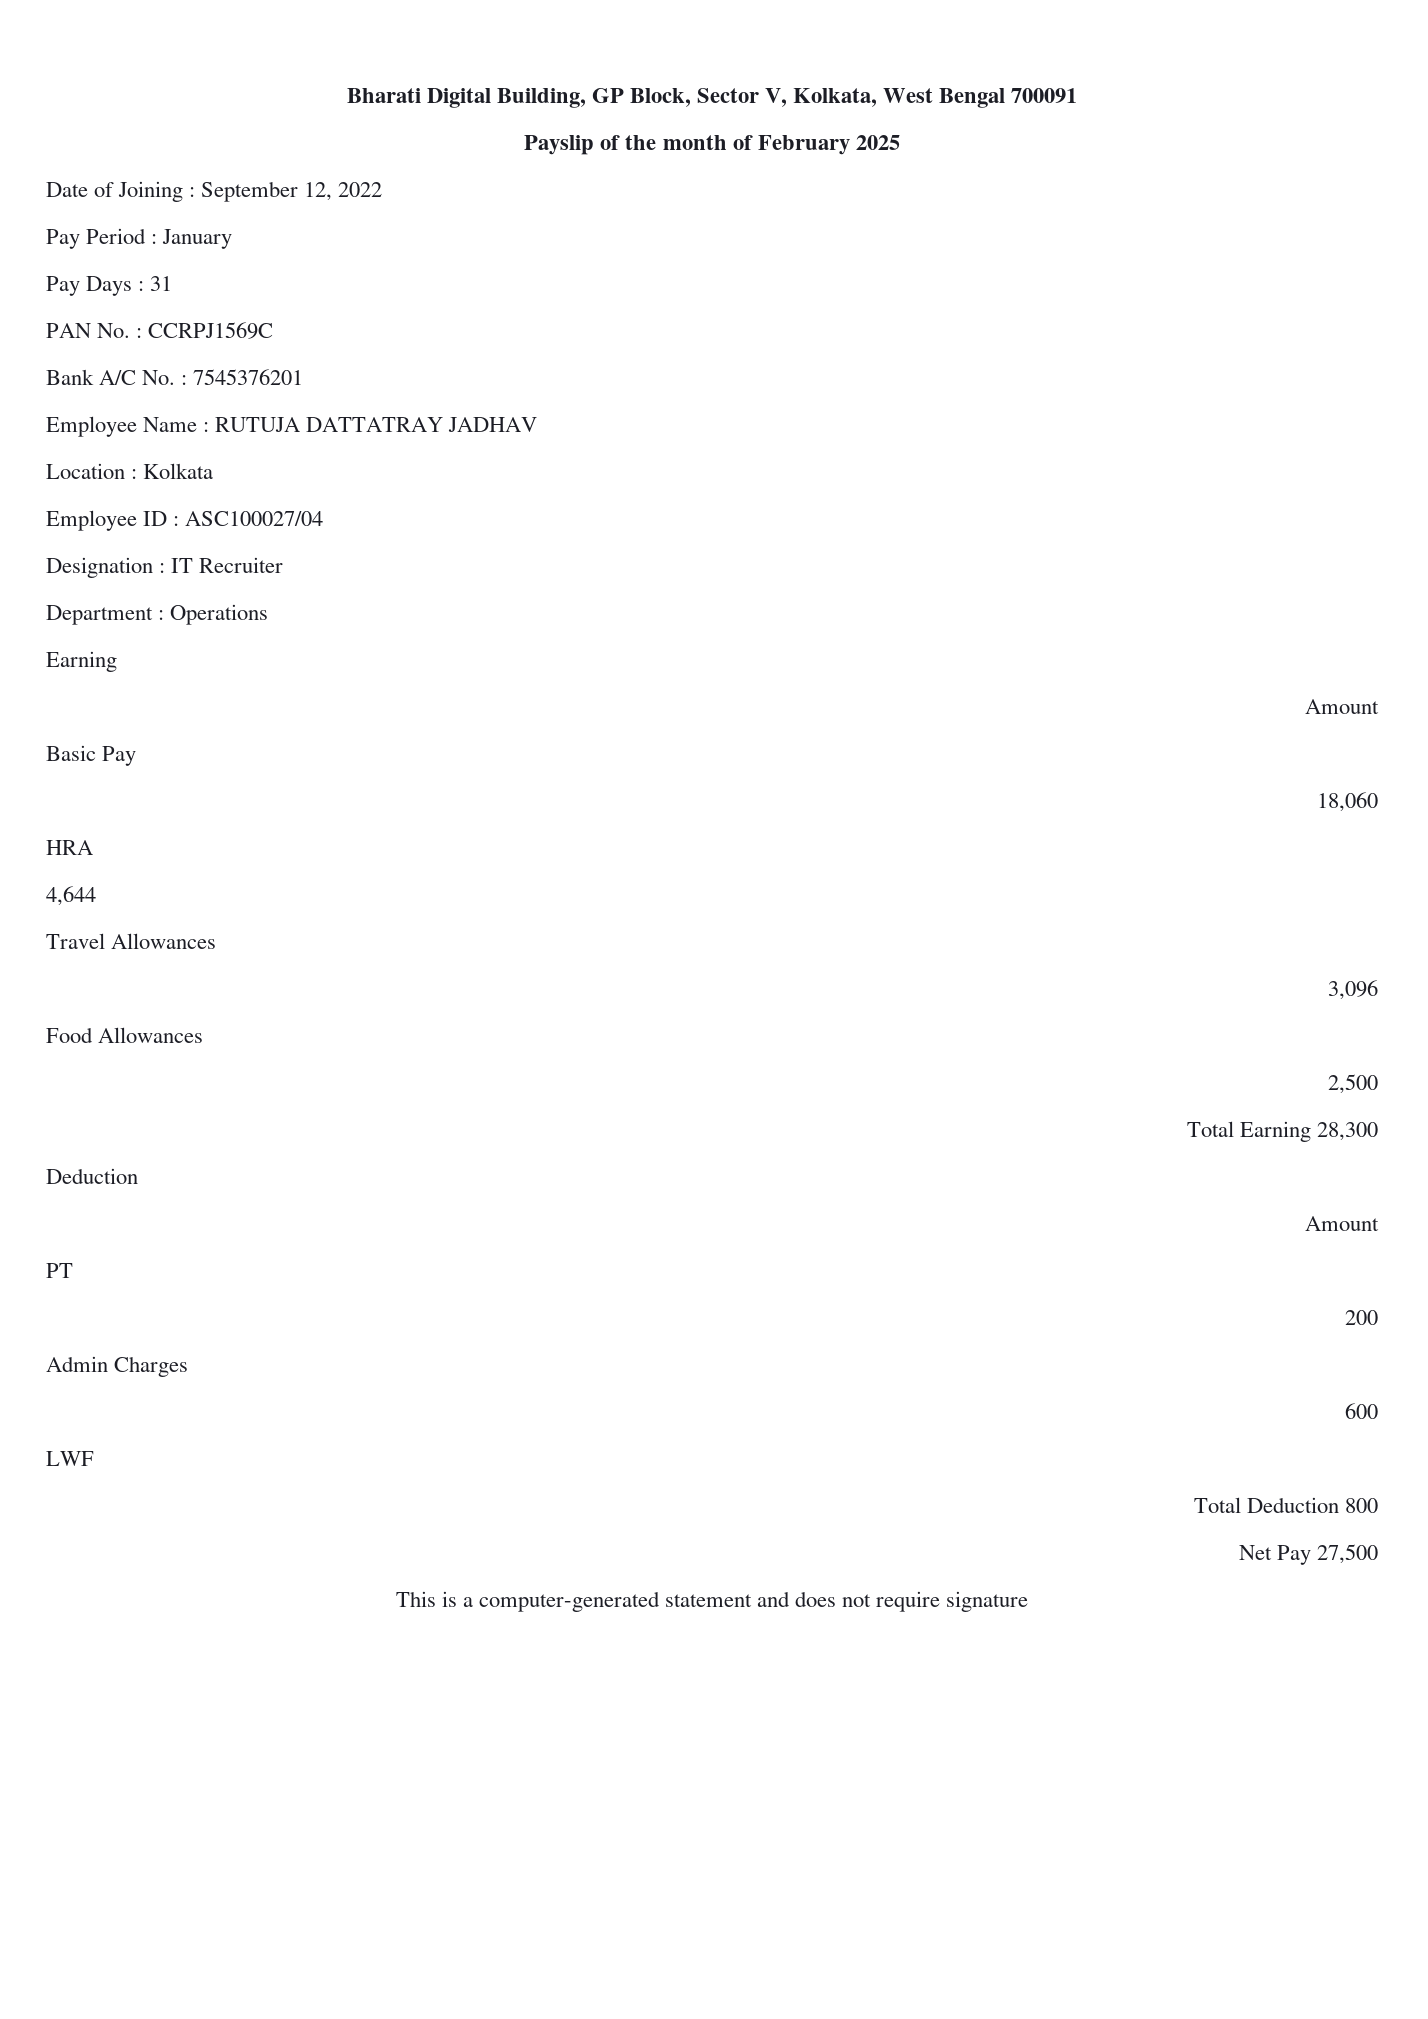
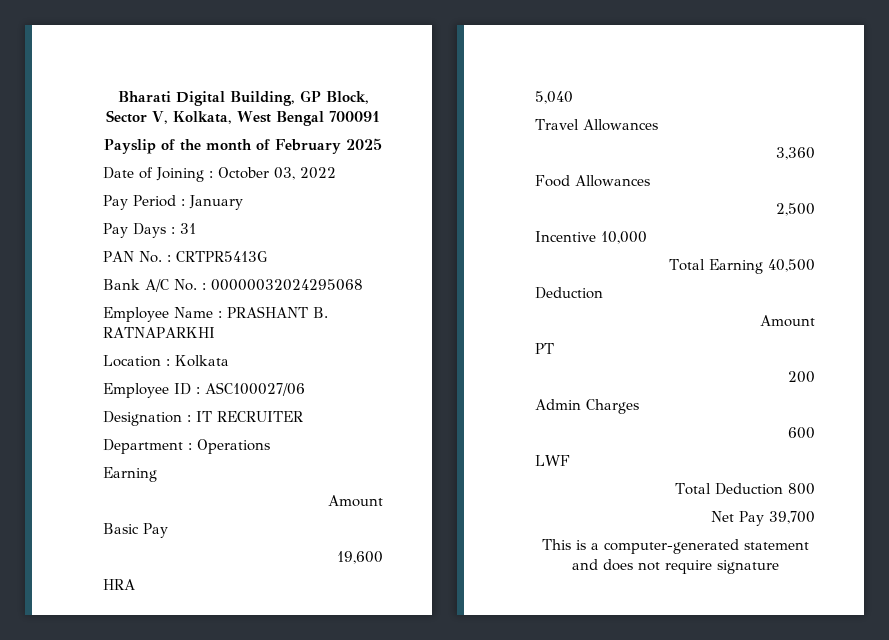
[201,181,333,202] September 12, -> [218,167,295,180] October 03,
[148,322,274,339] CCRPJ1569C -> [175,251,267,262] CRTPR5413G
[193,369,304,385] 7545376201 -> [211,279,363,291] 00000032024295068
[215,417,538,432] RUTUJA DATTATRAY JADHAV -> [227,306,328,318] [103,327,215,338] PRASHANT B. RATNAPARKHI
[185,511,324,526] ASC100027/04 -> [205,382,305,396] ASC100027/06
[199,557,284,573] Recruiter -> [217,411,303,422] RECRUITER
[1317,792,1378,812] 18,060 -> [337,551,383,564] 19,600
[46,886,96,906] 4,644 -> [535,91,573,104] 5,040
[1328,980,1378,1000] 3,096 -> [776,147,815,160] 3,360
(1378, 1084) none -> [535,231,647,244] // Incentive 10,000
[1317,1122,1378,1141] 28,300 -> [768,259,815,272] 40,500
[1317,1544,1378,1564] 27,500 -> [769,511,815,524] 39,700

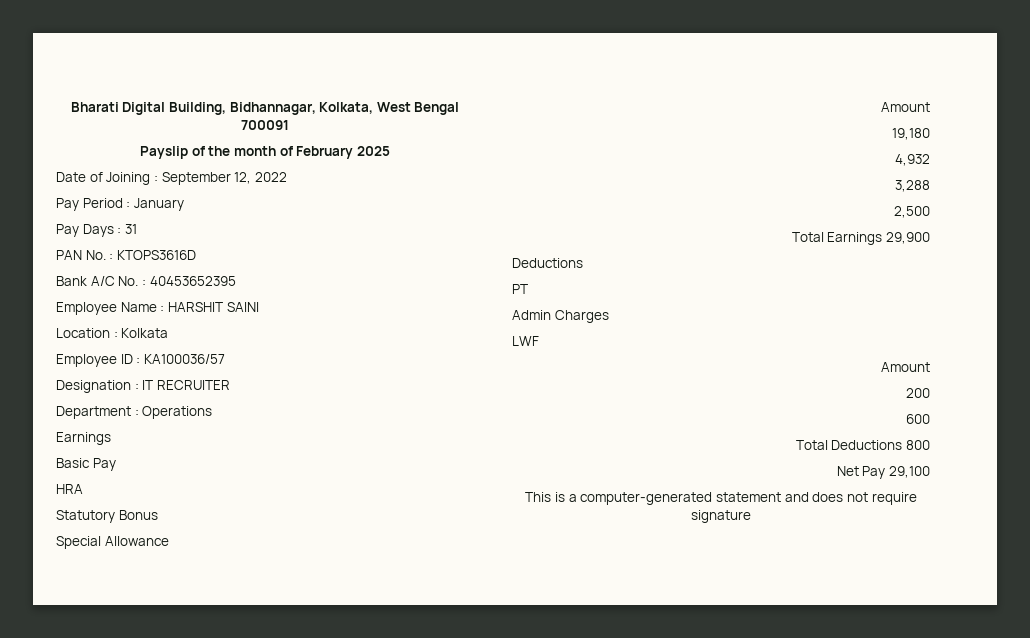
[299,90,369,104] [106,110,169,124] GP Block, Sector V, -> [229,102,316,115] Bidhannagar,
[218,167,295,180] October 03, -> [161,172,252,185] September 12,
[175,251,267,262] CRTPR5413G -> [116,250,196,260] KTOPS3616D
[211,279,363,291] 00000032024295068 -> [149,276,236,286] 40453652395
[227,306,328,318] [103,327,215,338] PRASHANT B. RATNAPARKHI -> [167,302,259,312] HARSHIT SAINI
[205,382,305,396] ASC100027/06 -> [143,354,225,364] KA100036/57
[103,467,157,482] [328,495,383,507] Earning // Amount -> [56,432,111,445] Earnings
[337,551,383,564] // 19,600 -> (116, 464) none
[535,91,573,104] [535,119,658,131] [776,147,815,160] [535,175,650,187] [776,203,815,216] [535,231,647,244] [669,259,815,274] [535,287,603,299] [760,315,815,327] 5,040 // Travel Allowances // 3,360 // Food Allowances // 2,500 // Incentive 10,000 // Total Earning 40,500 // Deduction // Amount -> [56,510,158,523] [56,536,169,549] [881,102,930,112] [892,128,930,140] [895,154,930,166] [895,180,930,192] [894,206,930,218] [791,232,930,245] [512,258,583,268] Statutory Bonus // Special Allowance // Amount // 19,180 // 4,932 // 3,288 // 2,500 // Total Earnings 29,900 // Deductions
[788,371,815,383] // 200 -> (528, 289) none
(639, 406) none -> [512,336,539,346] [881,362,930,372] [906,388,930,398] // LWF // Amount // 200
[535,455,570,466] [675,483,783,495] // LWF // Total Deduction -> [795,440,903,450] // Total Deductions
[769,511,815,524] 39,700 -> [889,466,930,478] 29,100

